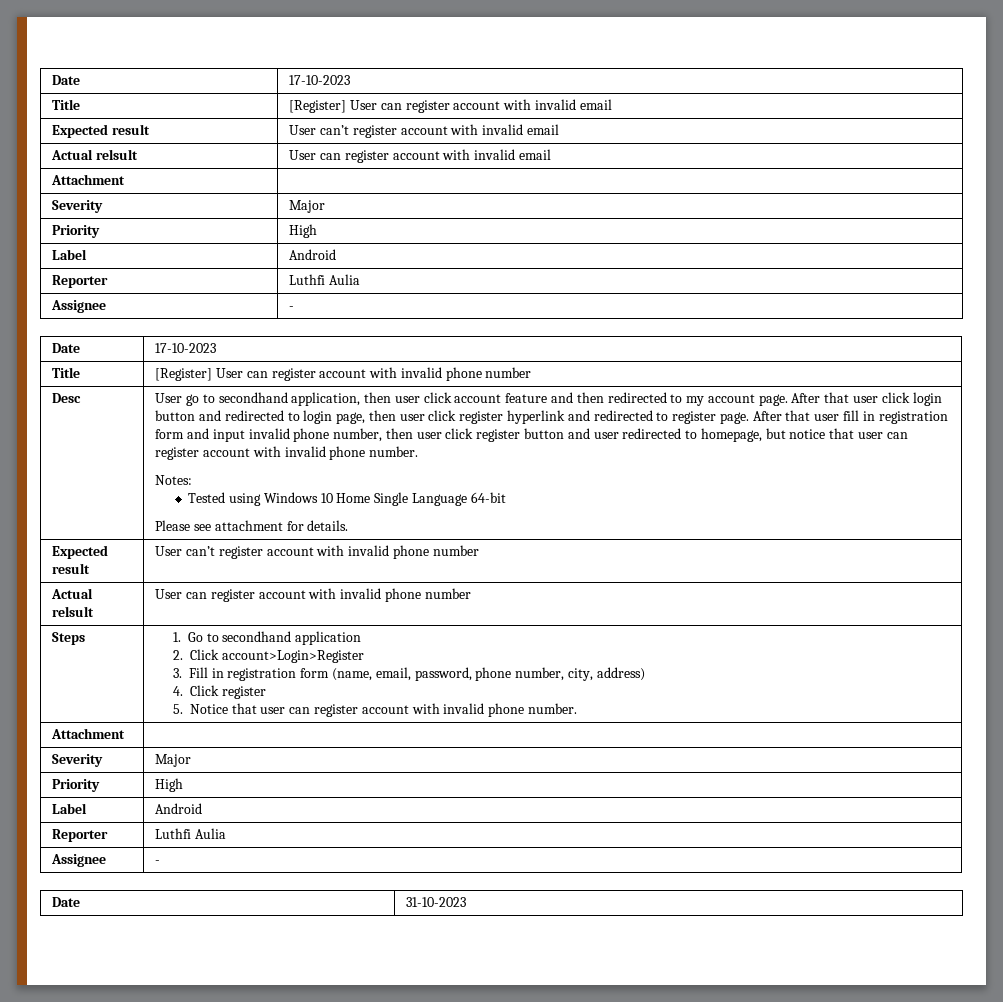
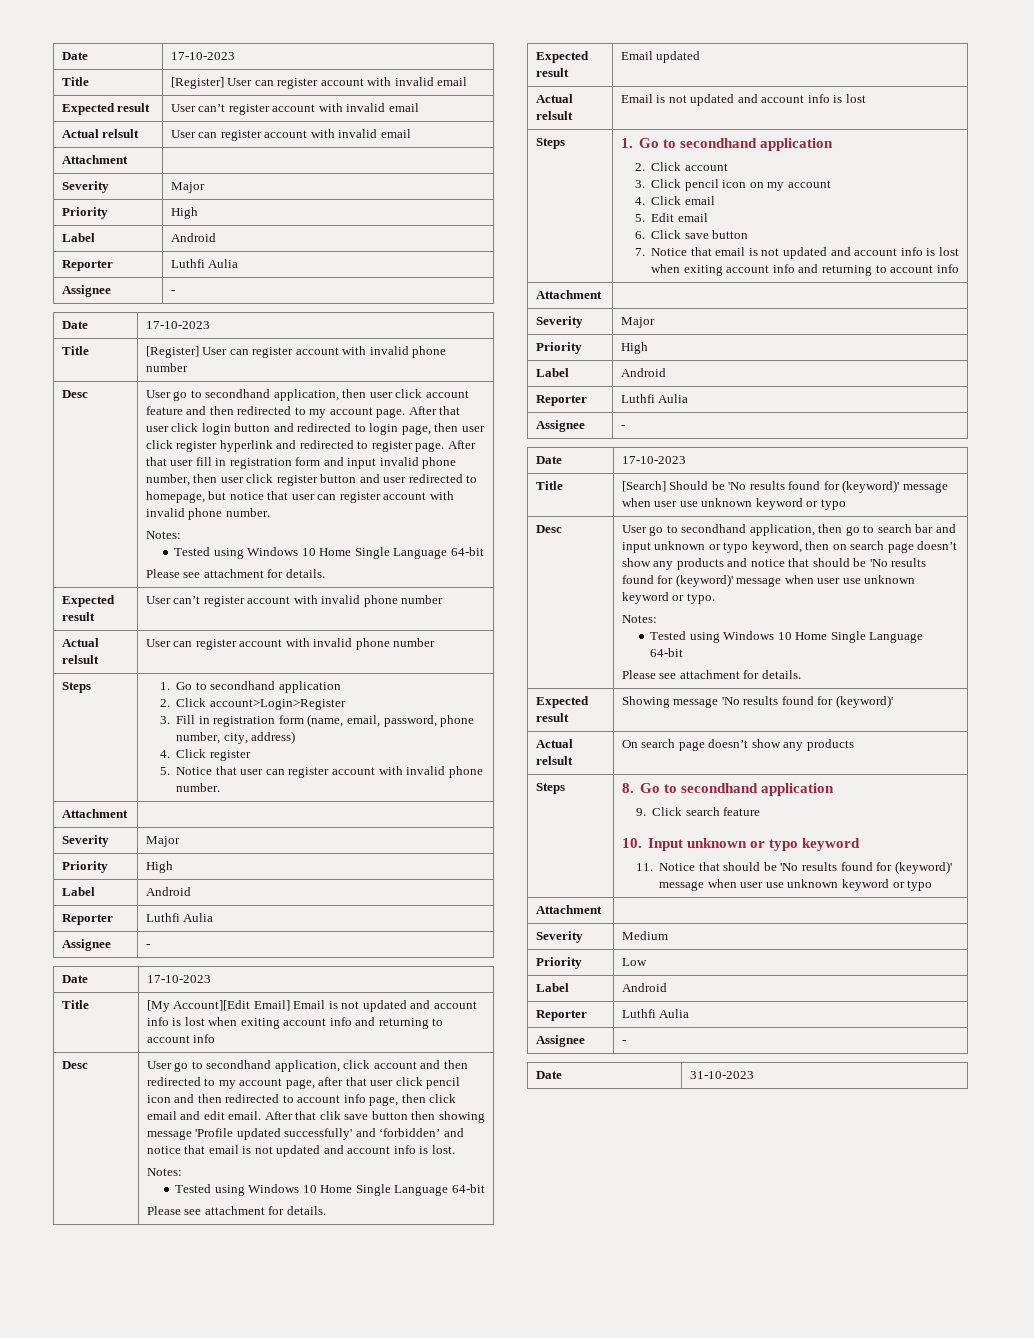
(161, 862) none -> [61,975,88,983] [146,975,211,983] [61,1000,89,1009] [146,1000,477,1012] [146,1017,444,1029] [146,1034,216,1043] [61,1061,88,1069] [146,1060,468,1072] [146,1077,461,1089] [146,1094,457,1106] [146,1111,485,1123] [146,1128,464,1140] [146,1145,455,1157] [146,1168,182,1176] [175,1184,485,1196] [146,1206,326,1215] [535,51,589,63] [535,68,569,77] [620,51,701,63] [535,94,573,103] [535,111,573,120] [620,94,866,106] [535,138,565,149] [620,138,834,151] [634,162,728,171] [634,179,831,191] [634,196,715,205] [634,213,708,222] [634,230,749,239] [634,247,959,259] [651,264,959,276] [535,290,602,299] [535,316,583,328] [620,317,655,328] [535,342,582,354] [620,342,648,354] [535,368,569,377] [620,368,666,377] [535,395,587,406] [620,394,689,403] [535,420,585,432] [620,425,625,429] [535,456,562,464] [621,456,686,464] [535,481,563,490] [621,480,948,493] [621,498,846,510] [535,525,562,533] [621,524,956,536] [621,541,958,553] [621,558,927,570] [621,574,916,587] [621,592,715,604] [621,615,657,623] [650,631,924,643] [650,648,684,657] [621,670,801,679] [535,696,589,708] [535,713,569,722] [621,695,893,708] [535,739,573,748] [535,756,573,765] [621,739,854,751] [535,783,565,794] [621,783,835,796] [635,807,761,816] [621,838,861,851] [635,861,952,874] [659,879,933,891] [535,905,602,914] [535,931,583,943] [621,931,668,940] [535,957,582,969] [621,958,647,966] [535,983,569,992] [621,983,667,992] [535,1010,587,1021] [621,1009,690,1018] [535,1035,585,1047] [621,1040,626,1044] // Date | 17-10-2023 // Title | [My Account][Edit Email] Email is not updated and account info is lost when exiting account info and returning to account info // Desc | User go to secondhand application, click account and then redirected to my account page, after that user click pencil icon and then redirected to account info page, then click email and edit email. After that clik save button then showing message 'Profile updated successfully' and ‘forbidden’ and notice that email is not updated and account info is lost. // Notes: // Tested using Windows 10 Home Single Language 64-bit // Please see attachment for details. // Expected result | Email updated // Actual relsult | Email is not updated and account info is lost // Steps | 1. Go to secondhand application // 2. Click account // 3. Click pencil icon on my account // 4. Click email // 5. Edit email // 6. Click save button // 7. Notice that email is not updated and account info is lost when exiting account info and returning to account info // Attachment | // Severity | Major // Priority | High // Label | Android // Reporter | Luthfi Aulia // Assignee | - // Date | 17-10-2023 // Title | [Search] Should be 'No results found for (keyword)' message when user use unknown keyword or typo // Desc | User go to secondhand application, then go to search bar and input unknown or typo keyword, then on search page doesn’t show any products and notice that should be 'No results found for (keyword)' message when user use unknown keyword or typo. // Notes: // Tested using Windows 10 Home Single Language 64-bit // Please see attachment for details. // Expected result | Showing message 'No results found for (keyword)' // Actual relsult | On search page doesn’t show any products // Steps | 8. Go to secondhand application // 9. Click search feature // 10. Input unknown or typo keyword // 11. Notice that should be 'No results found for (keyword)' message when user use unknown keyword or typo // Attachment | // Severity | Medium // Priority | Low // Label | Android // Reporter | Luthfi Aulia // Assignee | -

